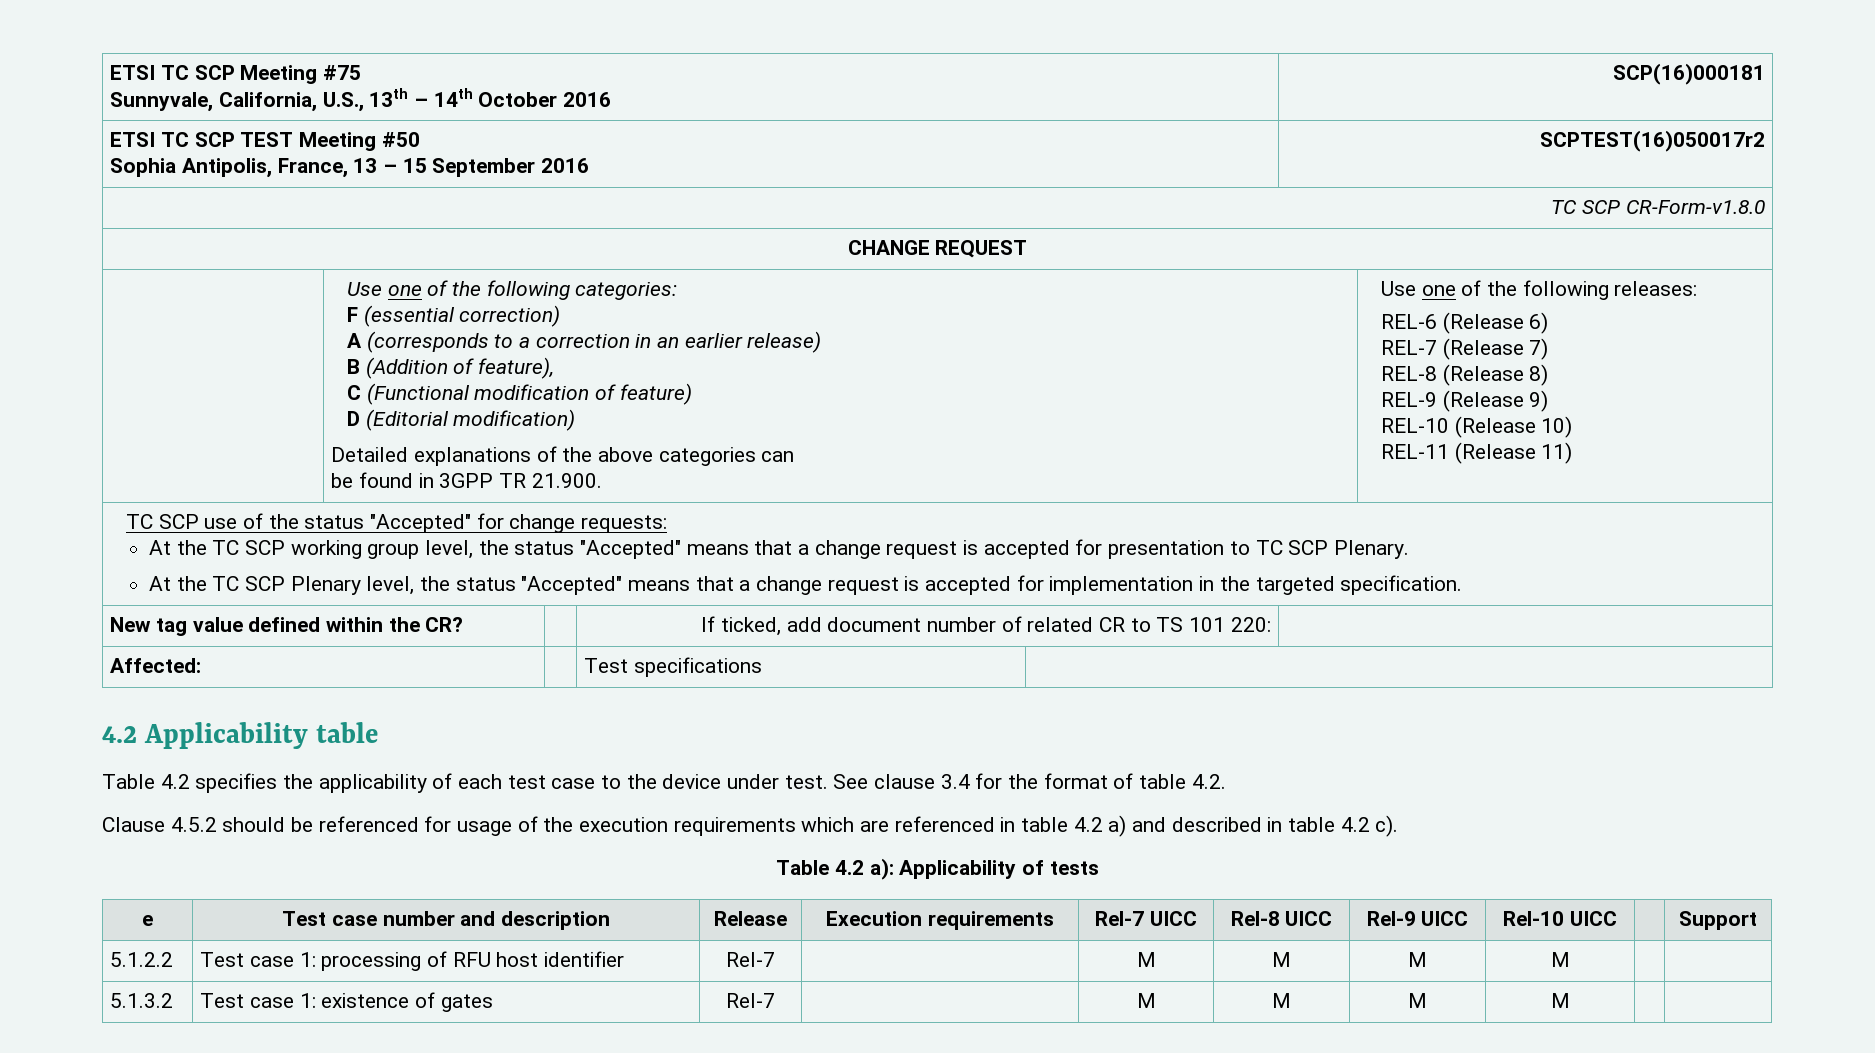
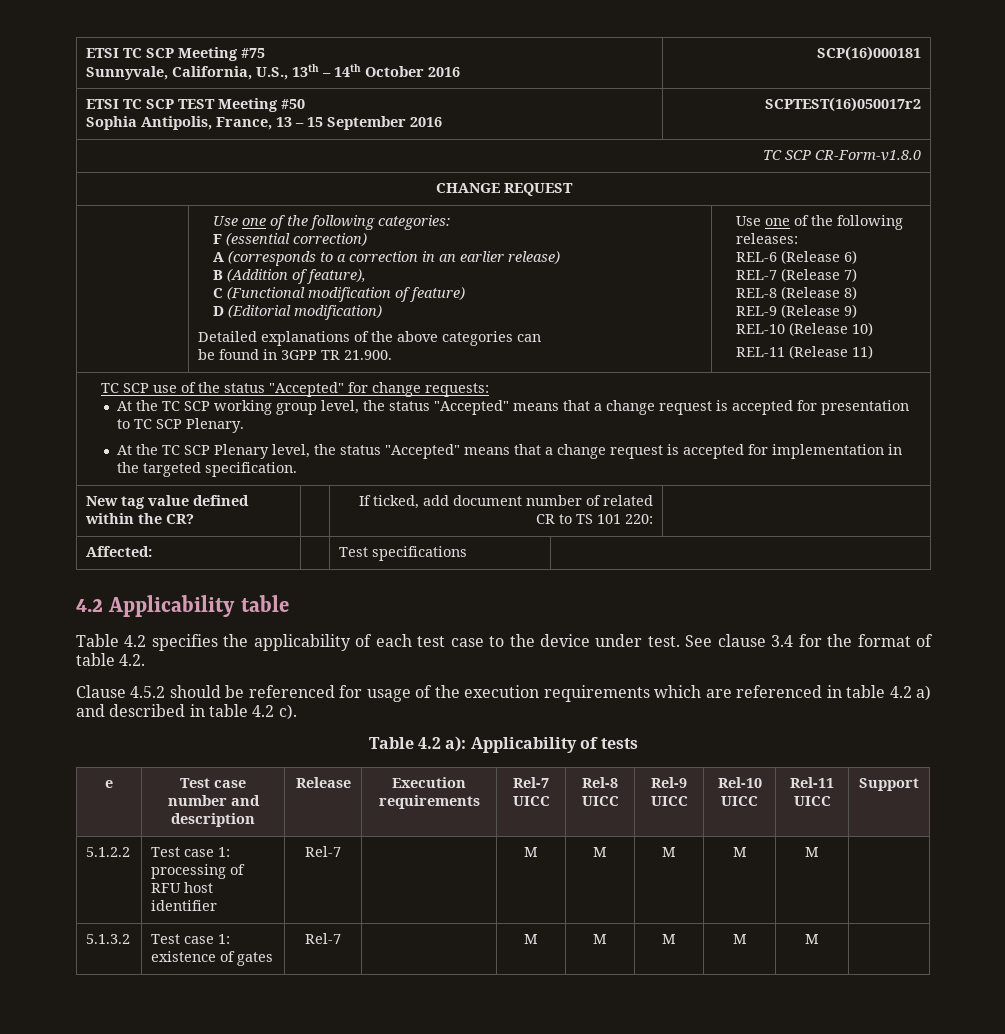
(1617, 918) none -> [790,777,834,788] [793,796,831,806] Rel-11 UICC
(1570, 959) none -> [805,847,819,857] M
(1570, 1000) none -> [805,934,819,944] M

